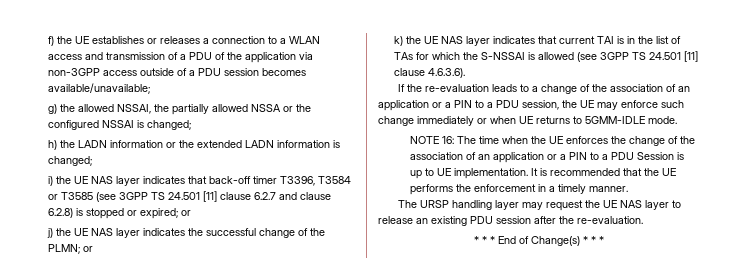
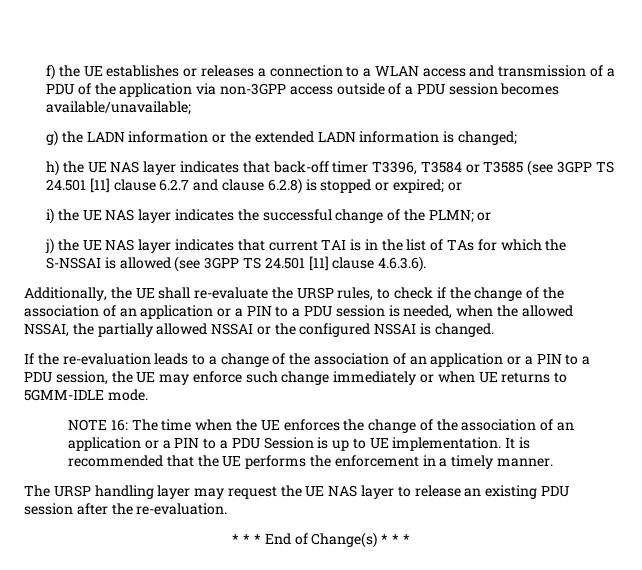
[78,104,312,115] [48,120,192,130] [48,140,76,150] allowed NSSAI, the partially allowed NSSA or the configured NSSAI is changed; // h) the -> (83, 137) none
[48,176,54,186] i) -> [46,160,60,176] h)
[47,228,54,238] j) -> [46,208,55,224] i)
[394,36,404,46] k) -> [45,238,55,254] j)
(466, 73) none -> [24,287,564,301] [24,305,573,319] [24,323,494,337] // Additionally, the UE shall re-evaluate the URSP rules, to check if the change of the association of an application or a PIN to a PDU session is needed, when the allowed NSSAI, the partially allowed NSSAI or the configured NSSAI is changed.

